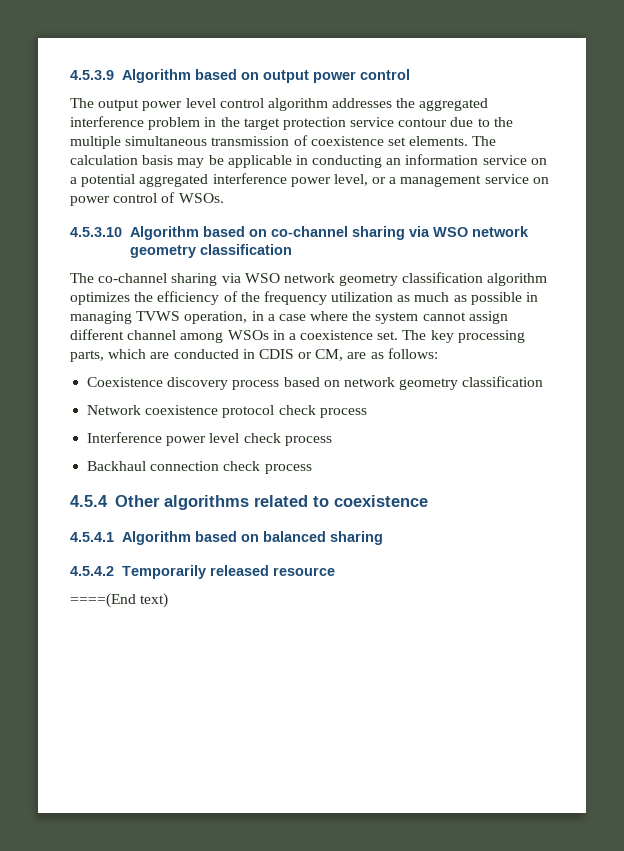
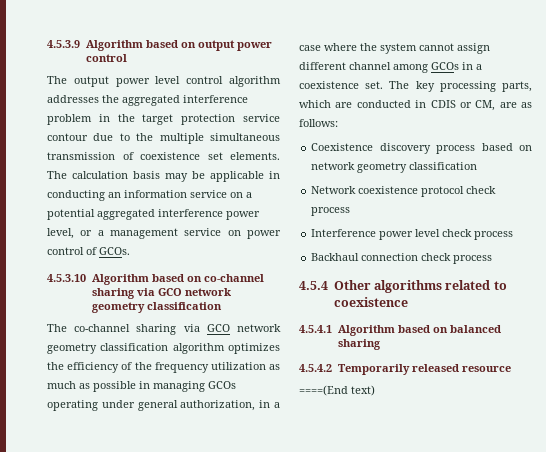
[178,193,224,203] WSOs. -> [99,247,130,255] GCOs.
[432,227,468,237] WSO -> [157,288,182,296] GCO
[244,273,280,283] WSO -> [206,324,230,332] GCO
[136,311,248,324] TVWS operation, -> [208,381,236,389] [47,400,256,411] GCOs operating under general authorization,
[227,330,269,340] WSOs -> [431,62,459,70] GCOs

